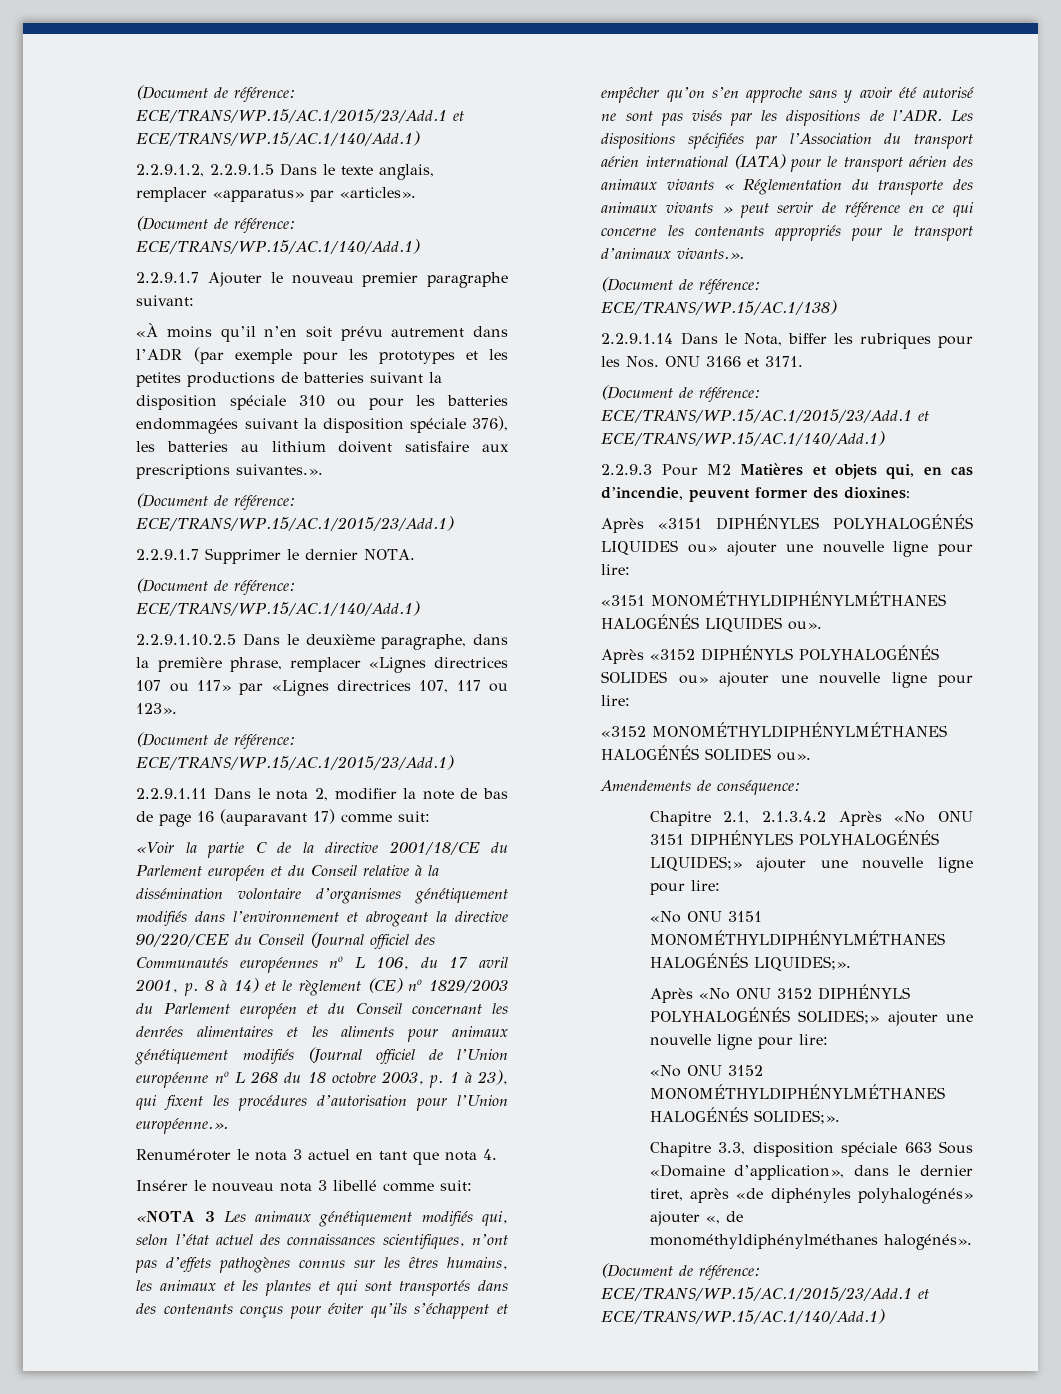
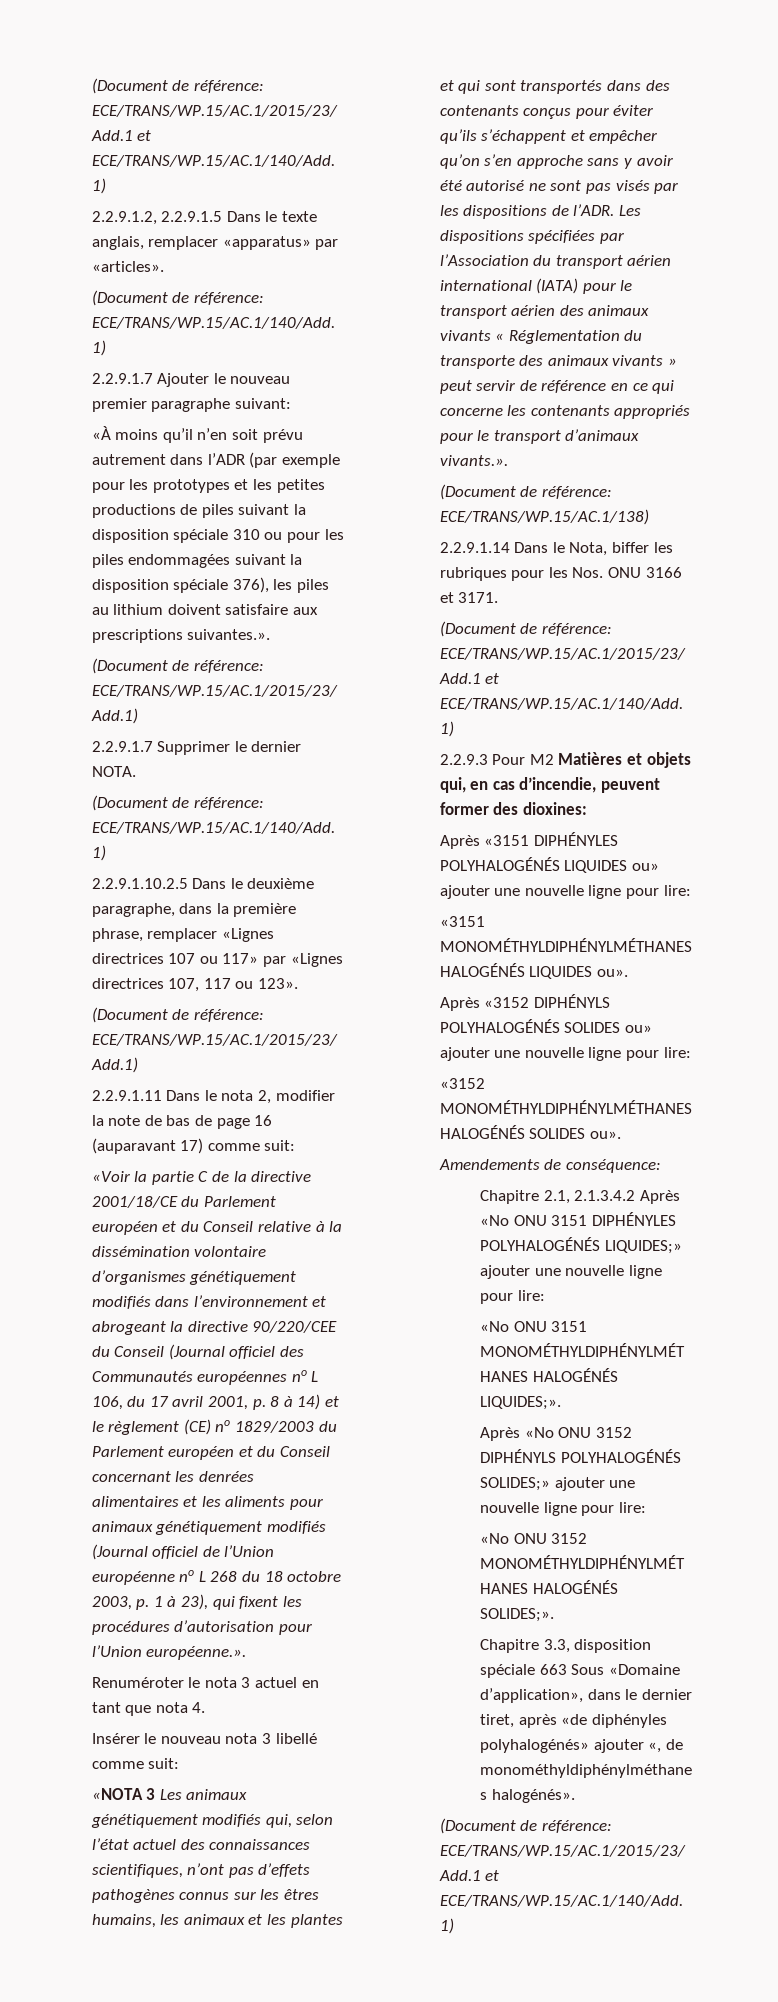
[303,372,365,383] batteries -> [201,504,234,518] piles
[447,395,509,406] batteries -> [91,554,124,568] piles
[167,441,229,452] batteries -> [296,579,329,593] piles

